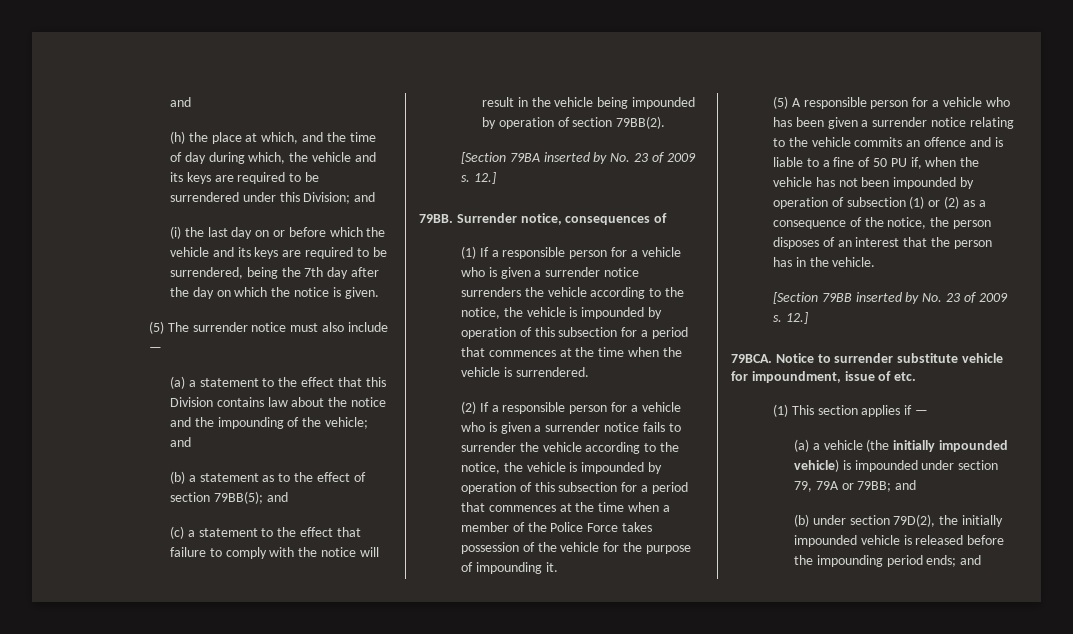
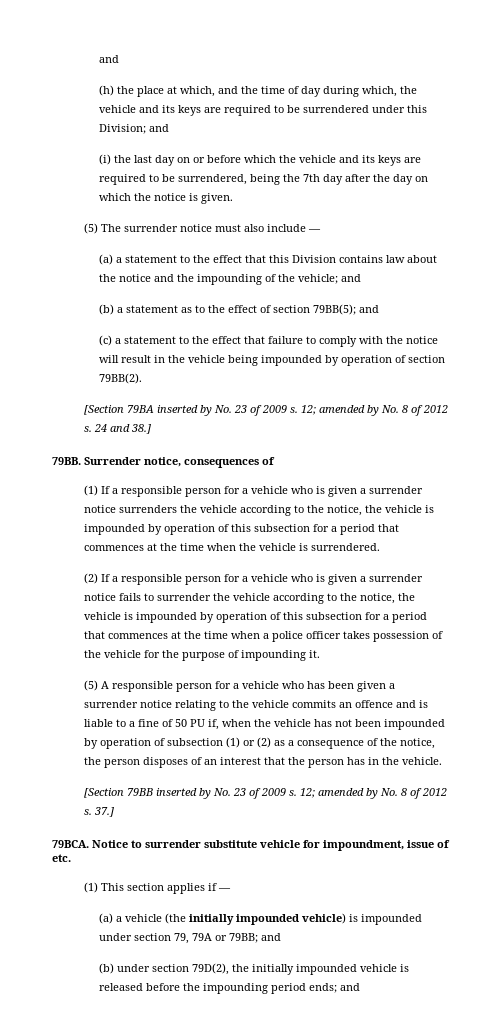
[473,172,496,184] 12.] -> [300,405,448,416] [83,424,151,434] 12; amended by No. 8 of 2012 s. 24 and 38.]
[461,522,619,532] member of the Police Force -> [271,631,341,642] police officer
[785,312,808,324] 12.] -> [299,788,447,799] [83,807,114,817] 12; amended by No. 8 of 2012 s. 37.]

